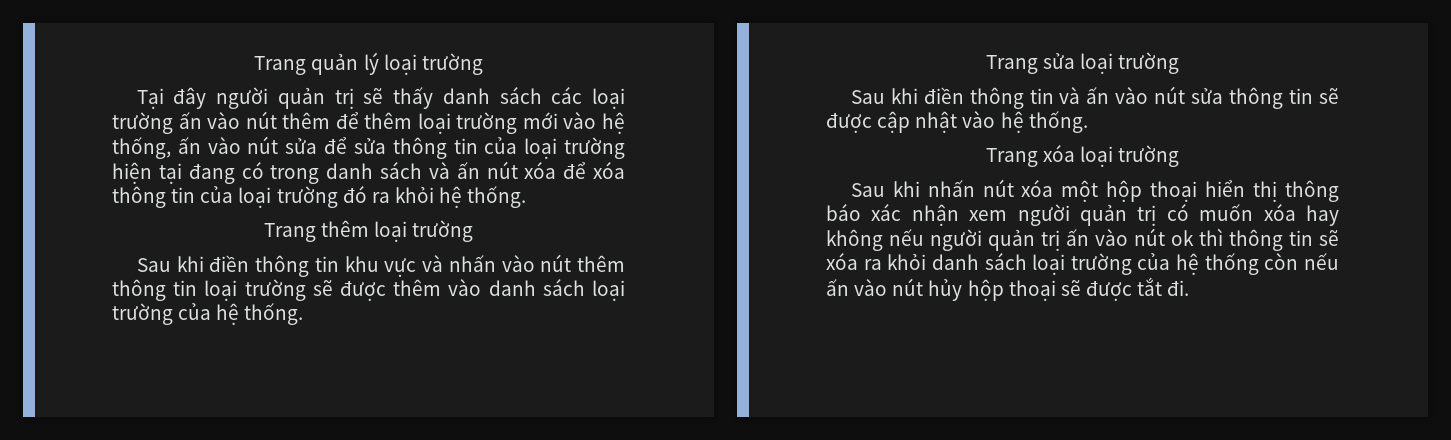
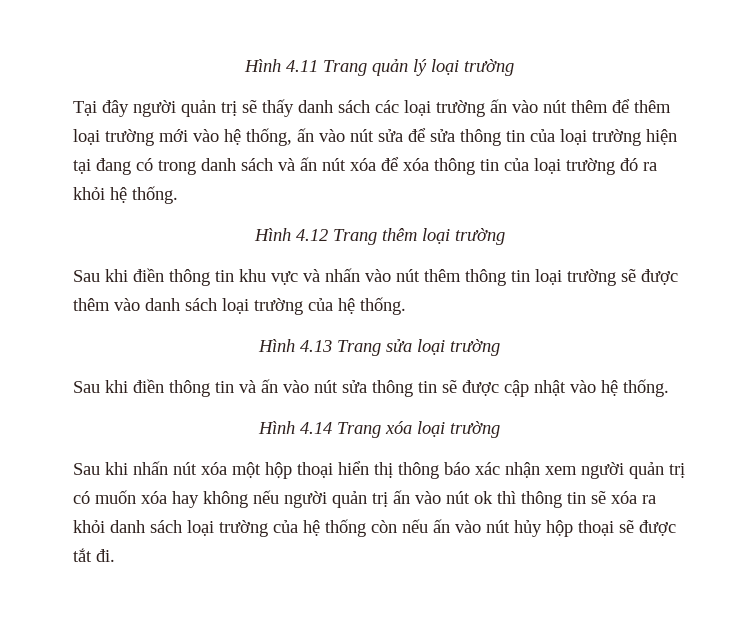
(254, 65) none -> [244,59,318,72] Hình 4.11
(527, 197) none -> [253,228,328,241] Hình 4.12
(304, 314) none -> [258,339,332,352] Hình 4.13
(1088, 122) none -> [258,421,332,434] Hình 4.14

